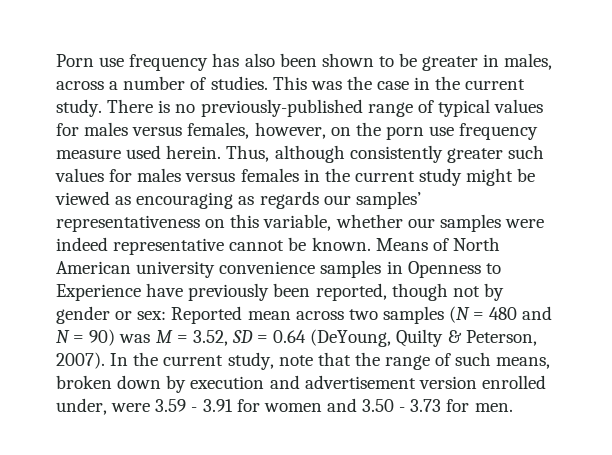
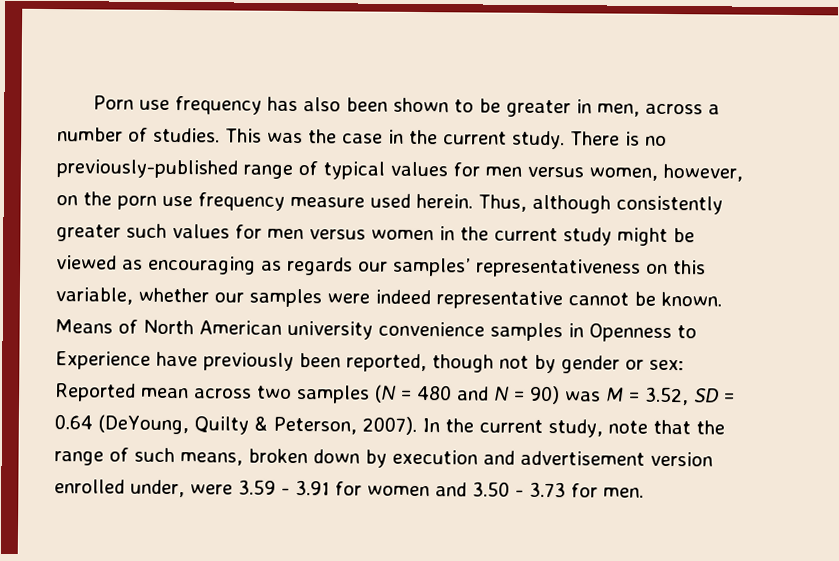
[504,53,553,70] males, -> [596,103,640,117] men,
[84,122,250,139] males versus females, -> [485,166,658,181] men versus women,
[137,168,299,182] males versus females -> [267,228,434,241] men versus women

